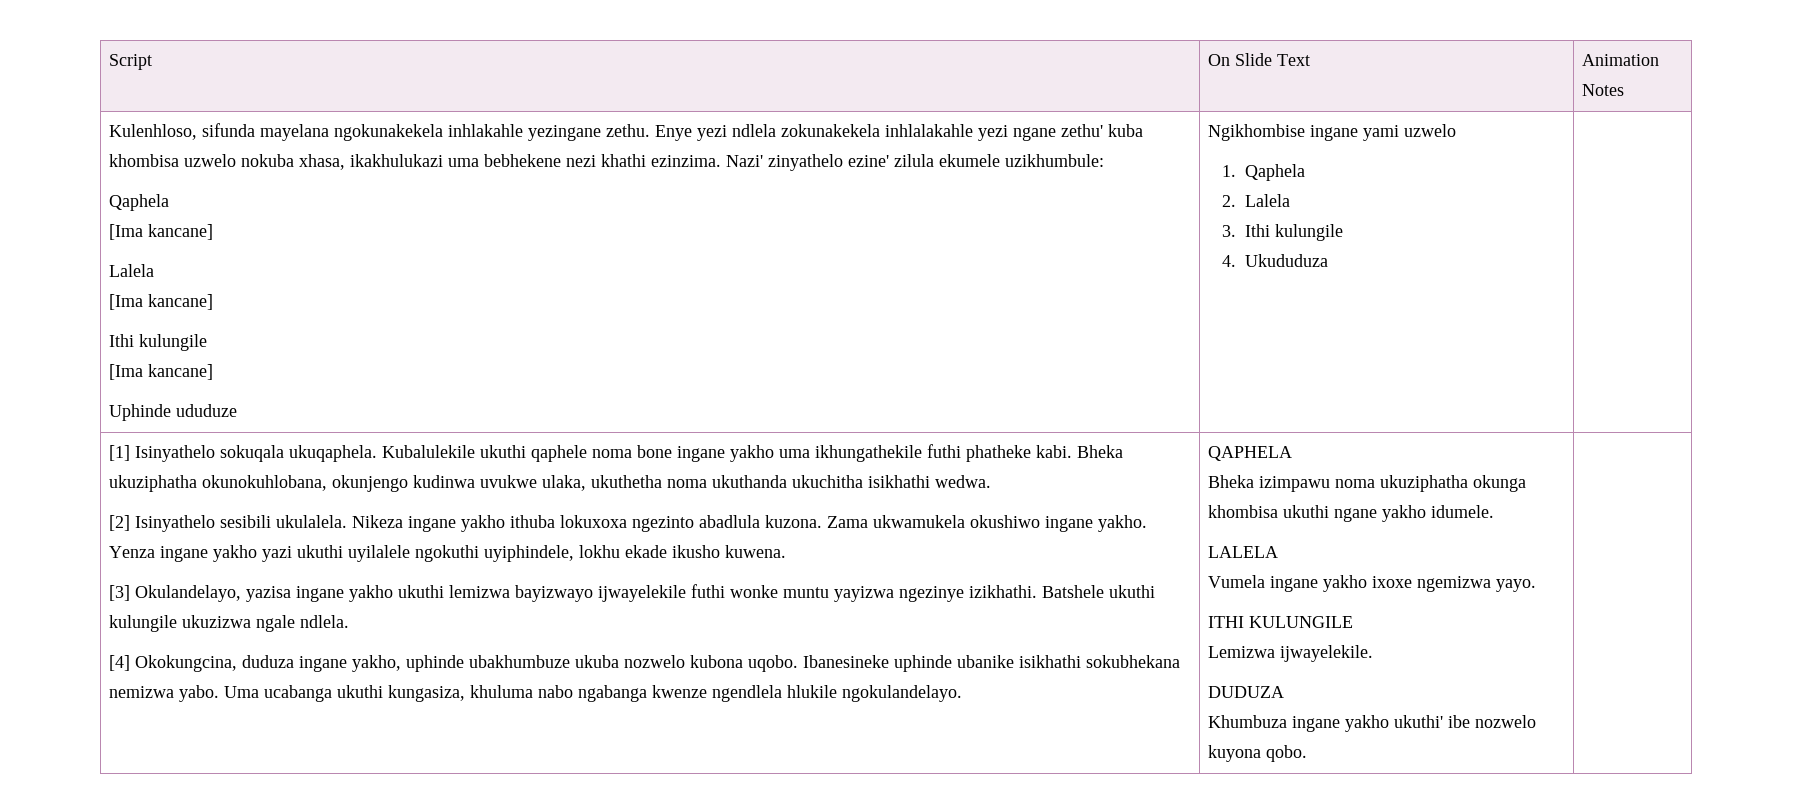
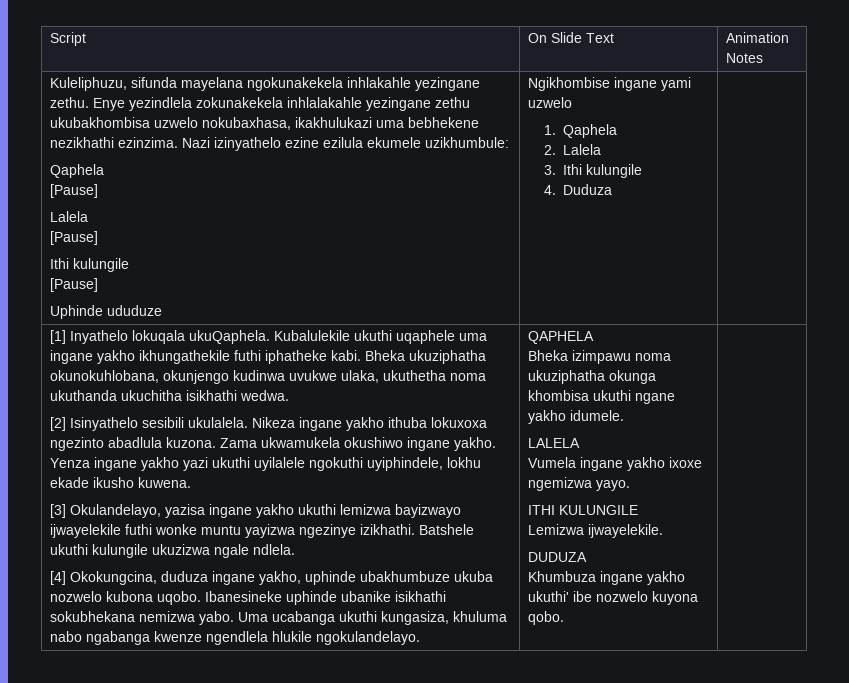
[109,124,198,140] Kulenhloso, -> [50,77,128,91] Kuleliphuzu,
[697,124,1144,141] [109,154,935,171] yezi ndlela zokunakekela inhlalakahle yezi ngane zethu' kuba khombisa uzwelo nokuba xhasa, ikakhulukazi uma bebhekene nezi khathi ezinzima. Nazi' zinyathelo ezine' zilula -> [129,97,471,111] [50,117,480,130] [50,137,364,151] yezindlela zokunakekela inhlalakahle yezingane zethu ukubakhombisa uzwelo nokubaxhasa, ikakhulukazi uma bebhekene nezikhathi ezinzima. Nazi izinyathelo ezine ezilula
[109,224,214,240] [109,264,155,277] [109,294,214,310] [109,334,208,351] [109,364,214,380] [Ima kancane] // Lalela // [Ima kancane] // Ithi kulungile // [Ima kancane] -> [50,184,99,198] [50,211,89,222] [50,231,99,245] [50,258,130,272] [50,278,99,292] [Pause] // Lalela // [Pause] // Ithi kulungile // [Pause]
[1245,254,1329,267] Ukududuza -> [563,184,613,195] Duduza
[135,445,811,462] Isinyathelo sokuqala ukuqaphela. Kubalulekile ukuthi qaphele noma bone ingane yakho uma -> [70,330,488,344] [50,350,136,364] Inyathelo lokuqala ukuQaphela. Kubalulekile ukuthi uqaphele uma ingane yakho
[966,445,1032,462] phatheke -> [265,350,328,364] iphatheke

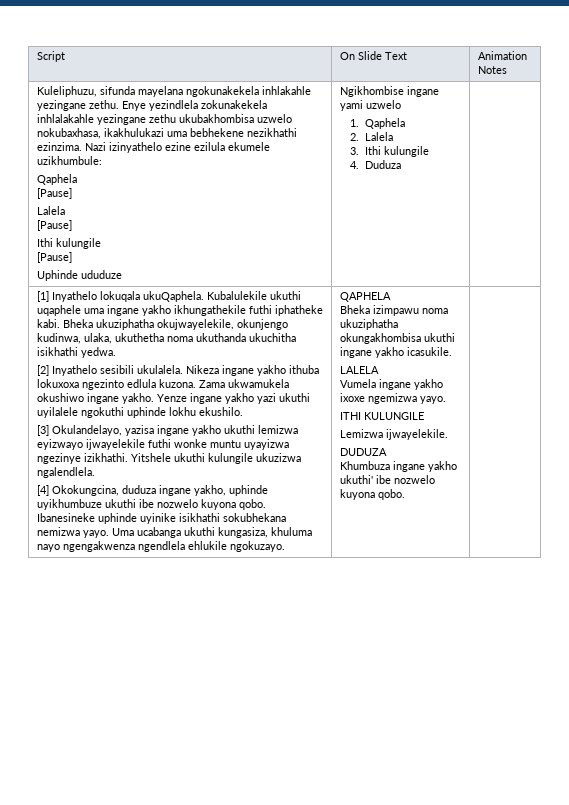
[50,370,338,384] okunokuhlobana, okunjengo kudinwa uvukwe -> [156,319,288,330] [36,333,81,344] okujwayelekile, okunjengo kudinwa,
[240,390,290,401] wedwa. -> [80,347,116,358] yedwa.
[70,417,139,431] Isinyathelo -> [51,365,97,376] Inyathelo
[108,437,163,448] abadlula -> [126,379,156,388] edlula
[50,458,91,468] Yenza -> [156,394,187,402] Yenze
[367,457,482,471] [50,477,192,488] uyiphindele, lokhu ekade ikusho kuwena. -> [126,407,243,418] uphinde lokhu ekushilo.
[395,504,462,518] bayizwayo -> [36,439,83,450] eyizwayo
[245,524,296,538] yayizwa -> [243,439,289,450] uyayizwa
[419,524,475,535] Batshele -> [130,453,171,462] Yitshele
[214,544,296,558] ngale ndlela. -> [36,467,95,478] ngalendlela.
[360,571,494,582] [50,591,202,605] ubakhumbuze ukuba nozwelo kubona uqobo. -> [36,499,266,510] uyikhumbuze ukuthi ibe nozwelo kuyona qobo.
[341,591,392,602] ubanike -> [139,513,176,524] uyinike
[199,611,235,625] yabo. -> [82,530,109,538] yayo.
[50,631,421,645] nabo ngabanga kwenze ngendlela hlukile ngokulandelayo. -> [36,541,285,552] nayo ngengakwenza ngendlela ehlukile ngokuzayo.
[609,370,657,384] [528,390,676,404] [528,410,625,424] okunga khombisa ukuthi ngane yakho idumele. -> [339,333,455,344] [339,347,452,358] okungakhombisa ukuthi ingane yakho icasukile.

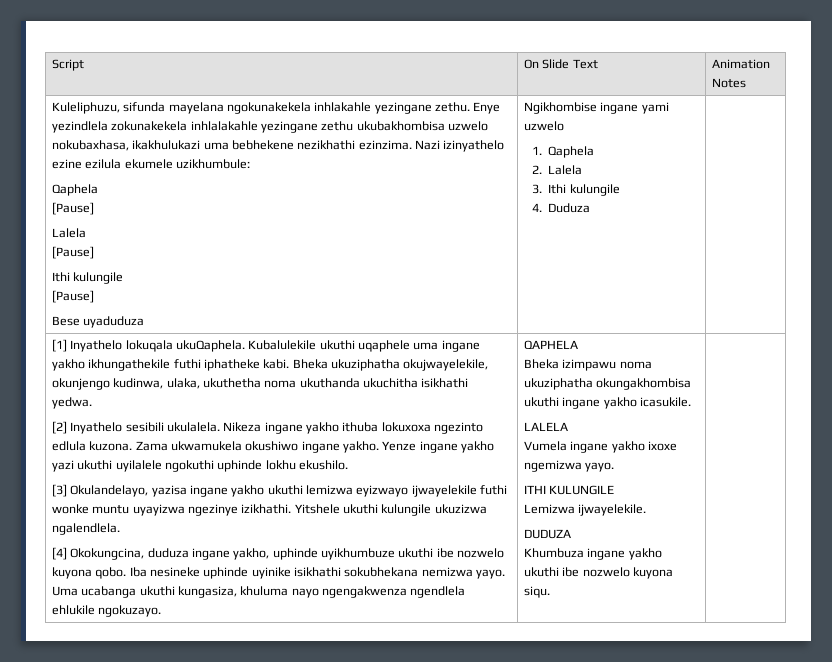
[36,270,122,281] Uphinde ududuze -> [51,316,145,328] Bese uyaduduza
[36,513,95,522] Ibanesineke -> [129,567,200,577] Iba nesineke
[339,475,435,484] [339,489,405,500] ukuthi' ibe nozwelo kuyona qobo. -> [523,567,673,579] [523,586,550,598] ukuthi ibe nozwelo kuyona siqu.

